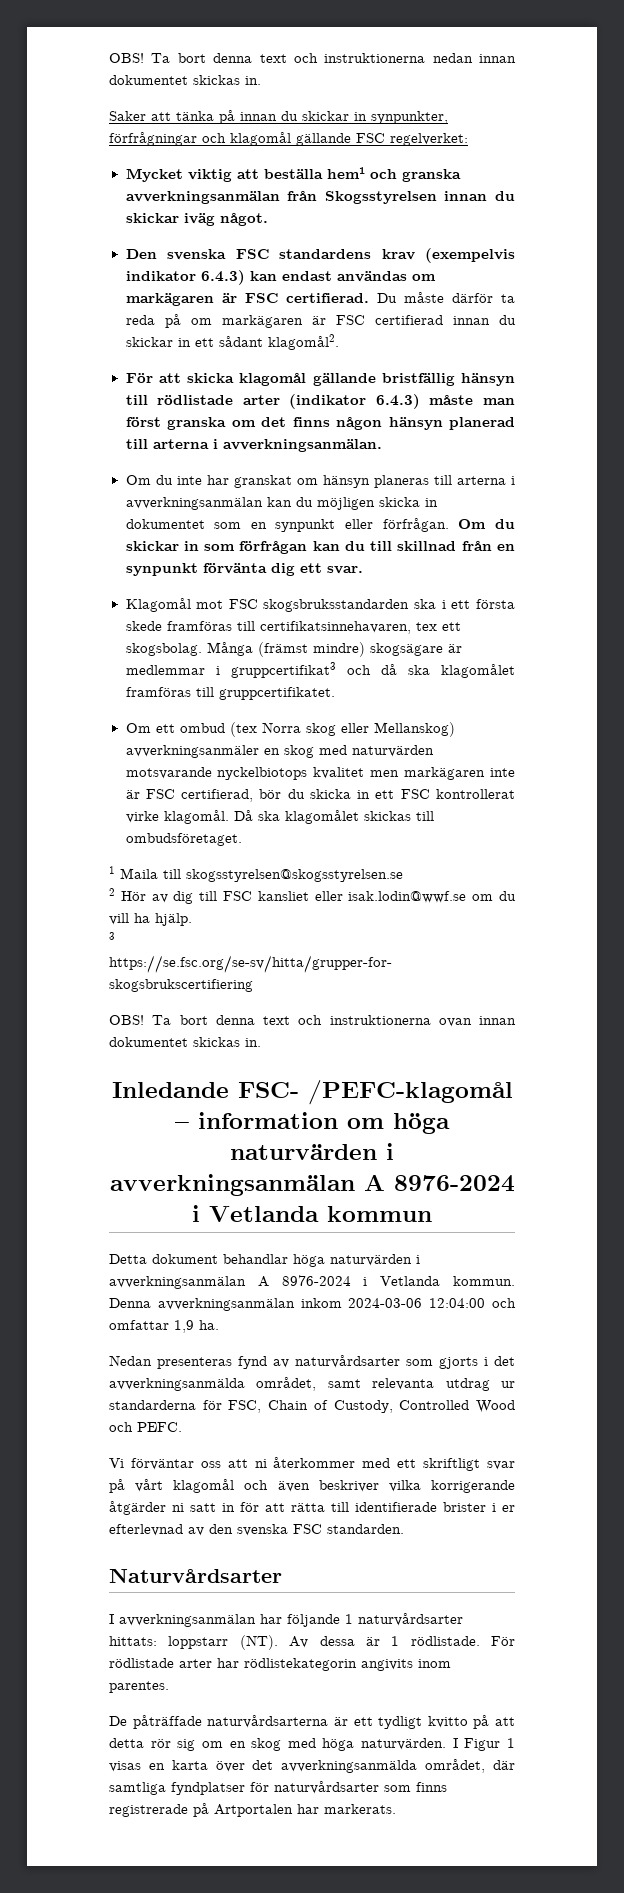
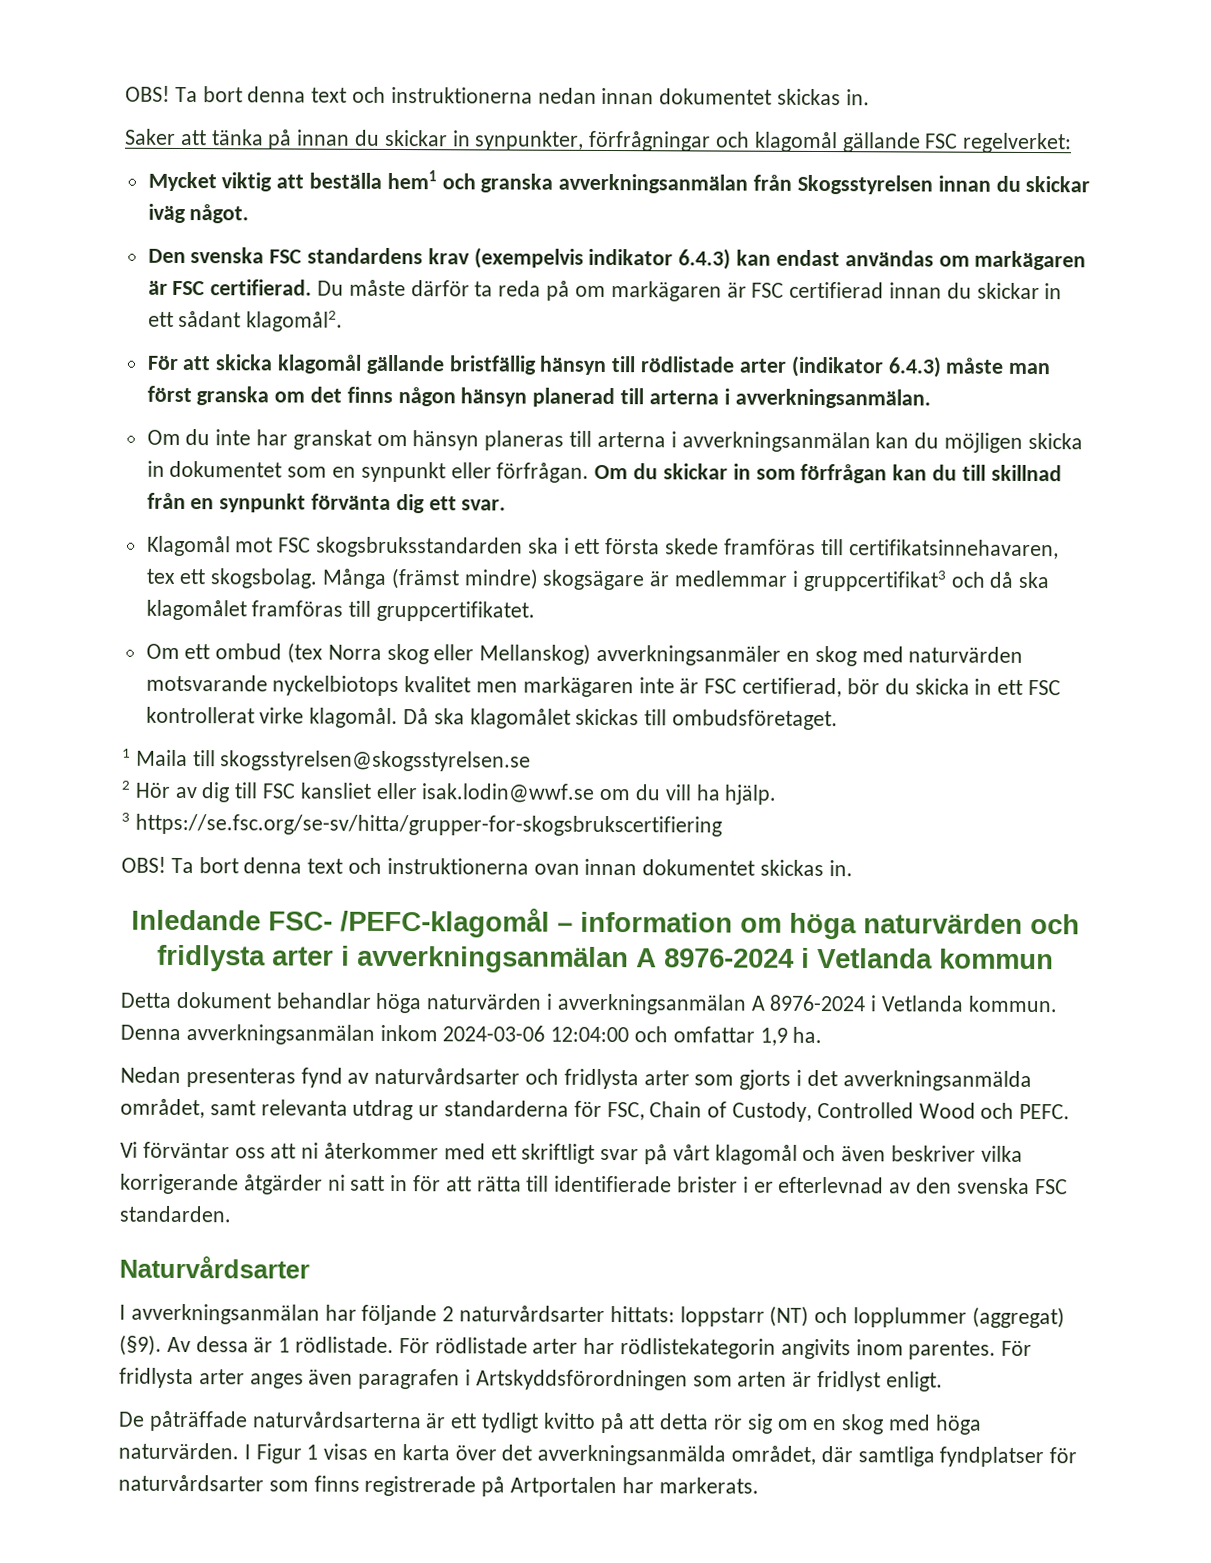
(377, 1152) none -> [1029,913,1080,935] [156,944,334,972] och fridlysta arter
(400, 1361) none -> [525,1068,690,1090] och fridlysta arter
[345,1614,353,1624] 1 -> [442,1306,455,1322] 2
[239,1635,278,1650] (NT). -> [769,1305,1065,1329] [119,1334,162,1356] (NT) och lopplummer (aggregat) (§9).
(169, 1687) none -> [1001,1340,1033,1357] [119,1367,943,1392] För fridlysta arter anges även paragrafen i Artskyddsförordningen som arten är fridlyst enligt.

